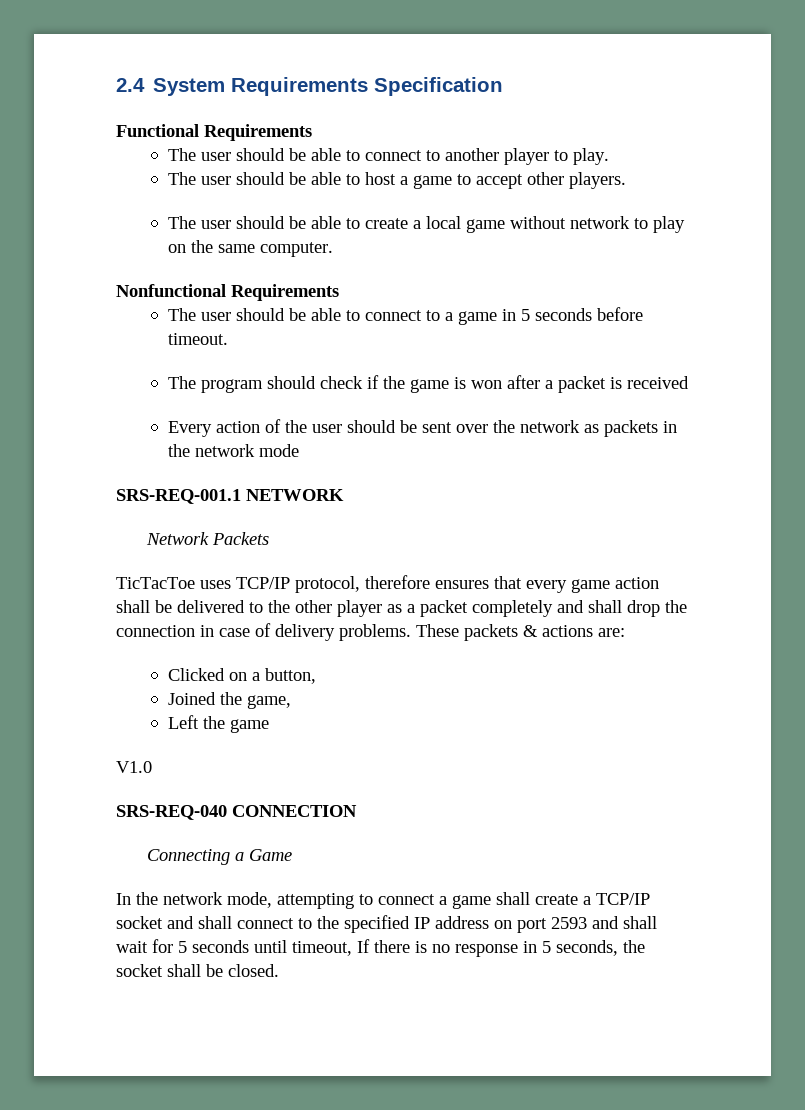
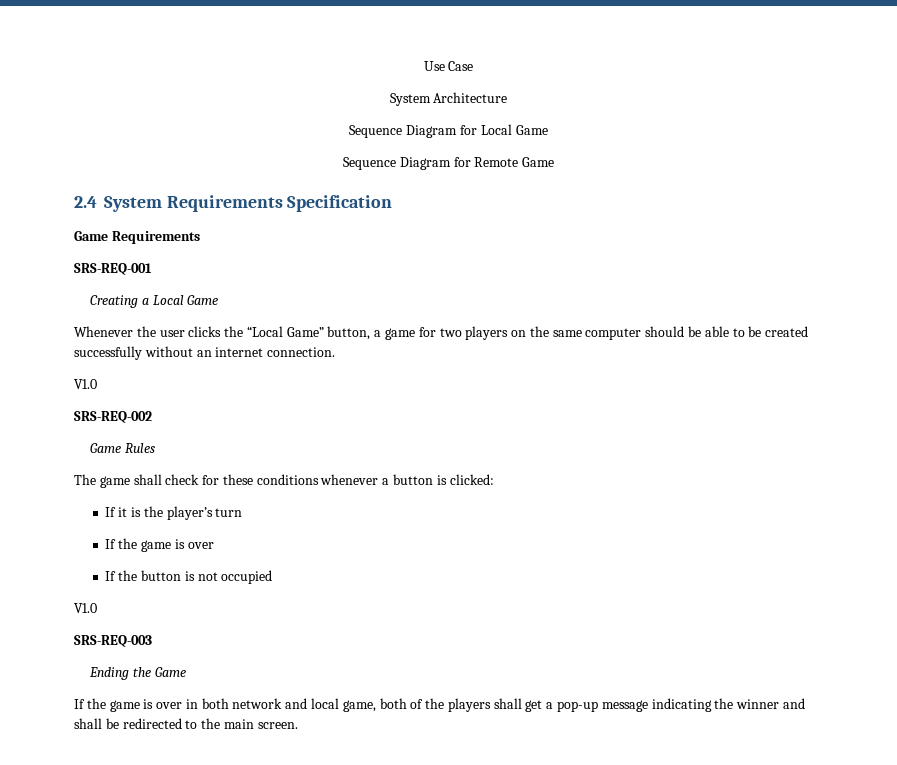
(116, 85) none -> [423,61,474,71] [389,92,508,106] [349,124,548,138] [342,157,555,170] Use Case // System Architecture // Sequence Diagram for Local Game // Sequence Diagram for Remote Game //
[116,124,312,141] [167,148,609,165] [167,172,626,189] [167,216,685,233] [167,240,333,257] [116,284,339,301] [167,307,643,325] [167,333,228,345] [167,375,689,393] [167,419,677,437] [167,444,299,457] [116,489,344,504] [146,532,270,545] [116,575,659,593] [116,600,687,617] [116,623,625,641] [167,668,316,684] [167,692,291,709] [167,715,269,733] [116,761,152,773] [116,805,357,820] [147,849,293,865] [116,892,650,909] [116,915,657,933] [116,939,645,957] [116,964,279,977] Functional Requirements // The user should be able to connect to another player to play. // The user should be able to host a game to accept other players. // The user should be able to create a local game without network to play on the same computer. // Nonfunctional Requirements // The user should be able to connect to a game in 5 seconds before timeout. // The program should check if the game is won after a packet is received // Every action of the user should be sent over the network as packets in the network mode // SRS-REQ-001.1 NETWORK // Network Packets // TicTacToe uses TCP/IP protocol, therefore ensures that every game action shall be delivered to the other player as a packet completely and shall drop the connection in case of delivery problems. These packets & actions are: // Clicked on a button, // Joined the game, // Left the game // V1.0 // SRS-REQ-040 CONNECTION // Connecting a Game // In the network mode, attempting to connect a game shall create a TCP/IP socket and shall connect to the specified IP address on port 2593 and shall wait for 5 seconds until timeout, If there is no response in 5 seconds, the socket shall be closed. -> [74,231,200,244] [74,263,152,275] [89,295,219,308] [74,326,809,340] [74,346,336,360] [74,379,97,389] [74,411,152,423] [89,443,155,453] [74,474,494,488] [105,506,243,520] [105,538,214,552] [105,570,273,584] [74,603,97,613] [74,635,152,647] [88,667,186,680] [74,698,805,712] [74,718,298,729] Game Requirements // SRS-REQ-001 // Creating a Local Game // Whenever the user clicks the “Local Game” button, a game for two players on the same computer should be able to be created successfully without an internet connection. // V1.0 // SRS-REQ-002 // Game Rules // The game shall check for these conditions whenever a button is clicked: // If it is the player’s turn // If the game is over // If the button is not occupied // V1.0 // SRS-REQ-003 // Ending the Game // If the game is over in both network and local game, both of the players shall get a pop-up message indicating the winner and shall be redirected to the main screen.

